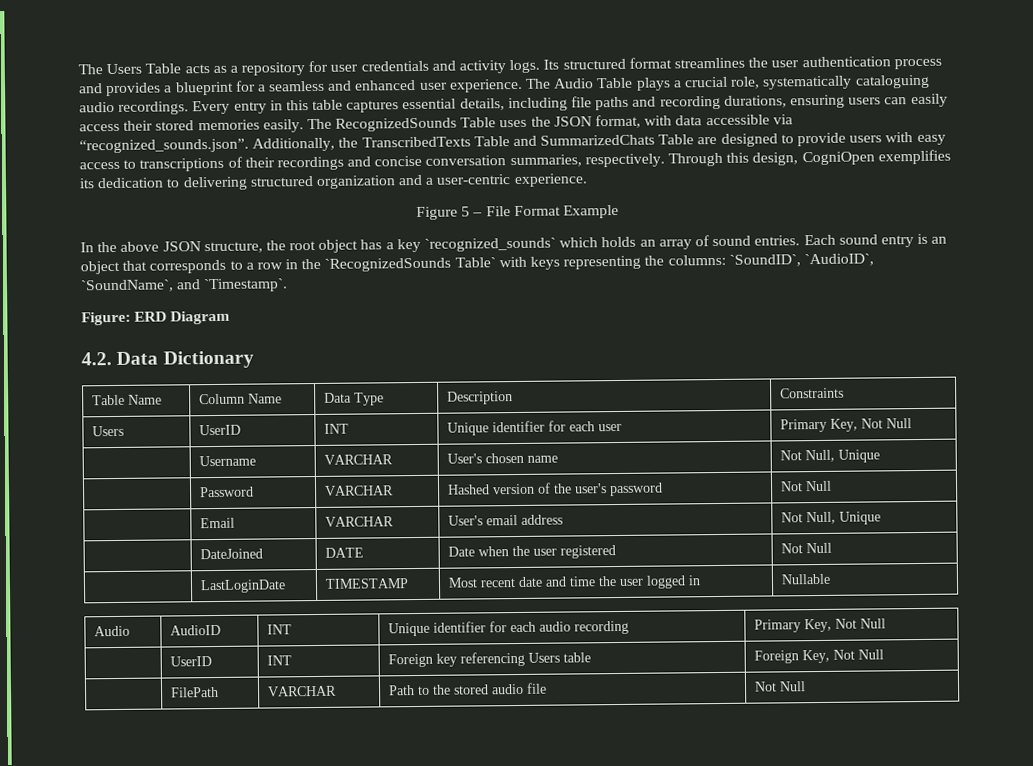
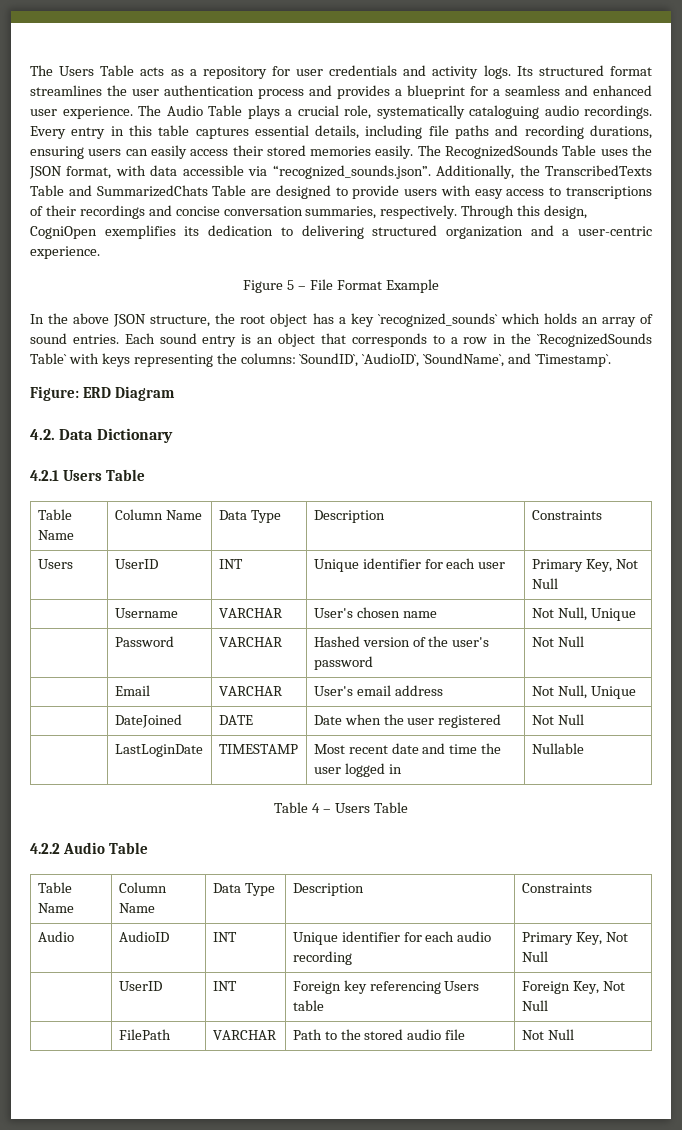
(254, 359) none -> [30,469,146,481] // 4.2.1 Users Table
(831, 579) none -> [274,802,408,813] [30,842,149,854] [37,882,72,893] [37,903,74,913] [118,882,167,893] [118,903,155,913] [212,883,275,896] [292,883,364,896] [521,883,592,893] // Table 4 – Users Table // 4.2.2 Audio Table // Table Name | Column Name | Data Type | Description | Constraints

